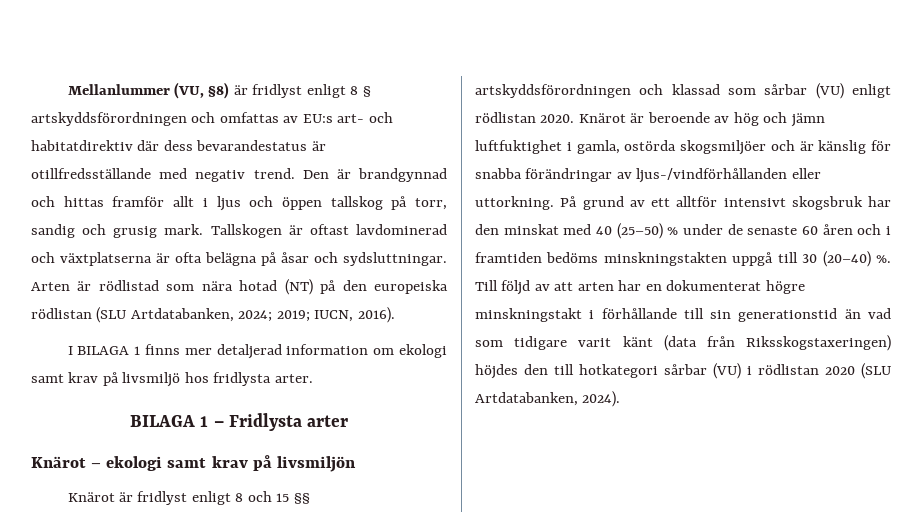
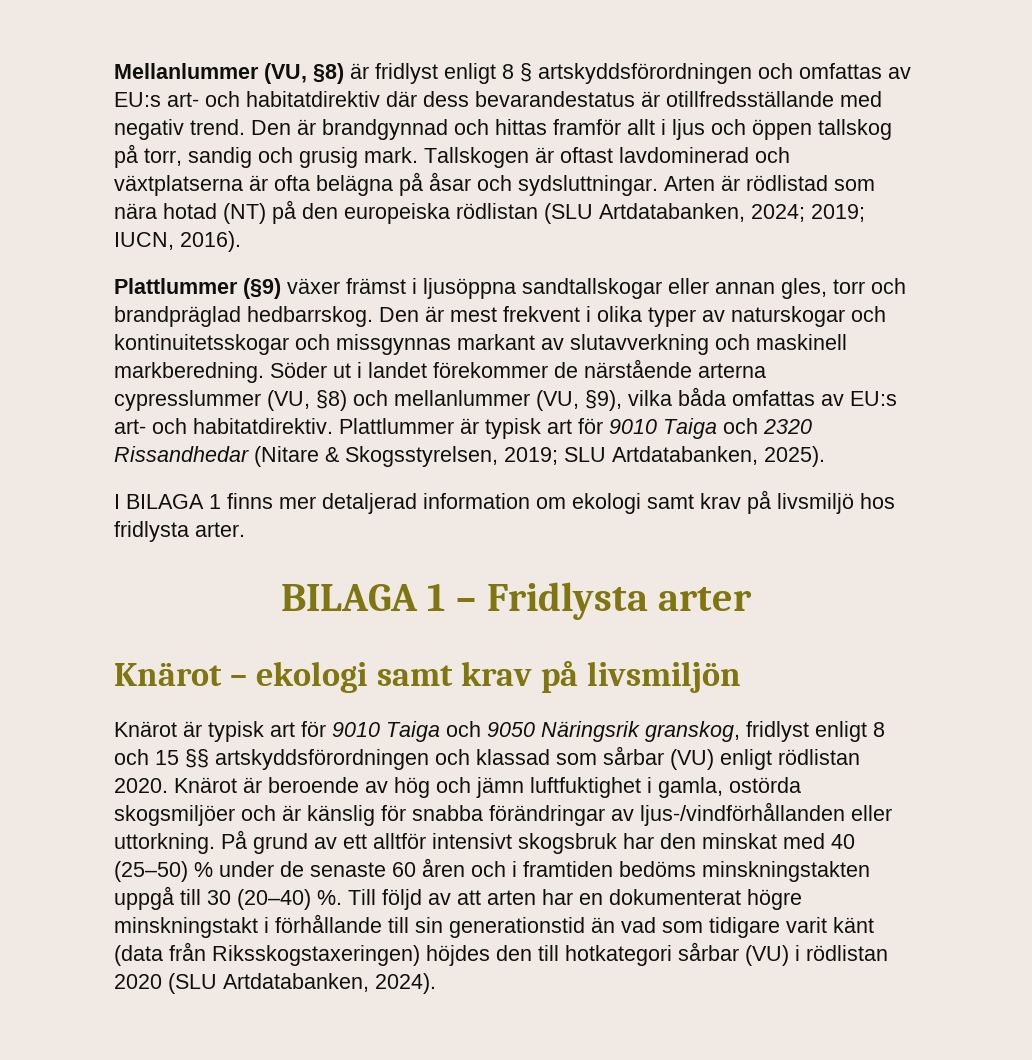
(395, 315) none -> [114,278,906,299] [114,306,886,327] [114,334,847,355] [114,359,766,383] [114,387,897,411] [114,418,812,439] [114,446,825,467] // Plattlummer (§9) växer främst i ljusöppna sandtallskogar eller annan gles, torr och brandpräglad hedbarrskog. Den är mest frekvent i olika typer av naturskogar och kontinuitetsskogar och missgynnas markant av slutavverkning och maskinell markberedning. Söder ut i landet förekommer de närstående arterna cypresslummer (VU, §8) och mellanlummer (VU, §9), vilka båda omfattas av EU:s art- och habitatdirektiv. Plattlummer är typisk art för 9010 Taiga och 2320 Rissandhedar (Nitare & Skogsstyrelsen, 2019; SLU Artdatabanken, 2025).
(134, 497) none -> [208,721,740,742] typisk art för 9010 Taiga och 9050 Näringsrik granskog,

